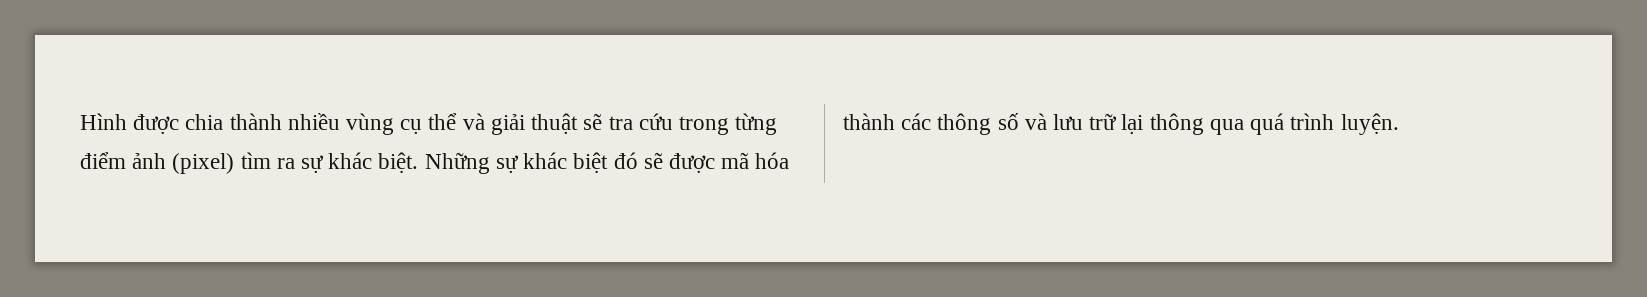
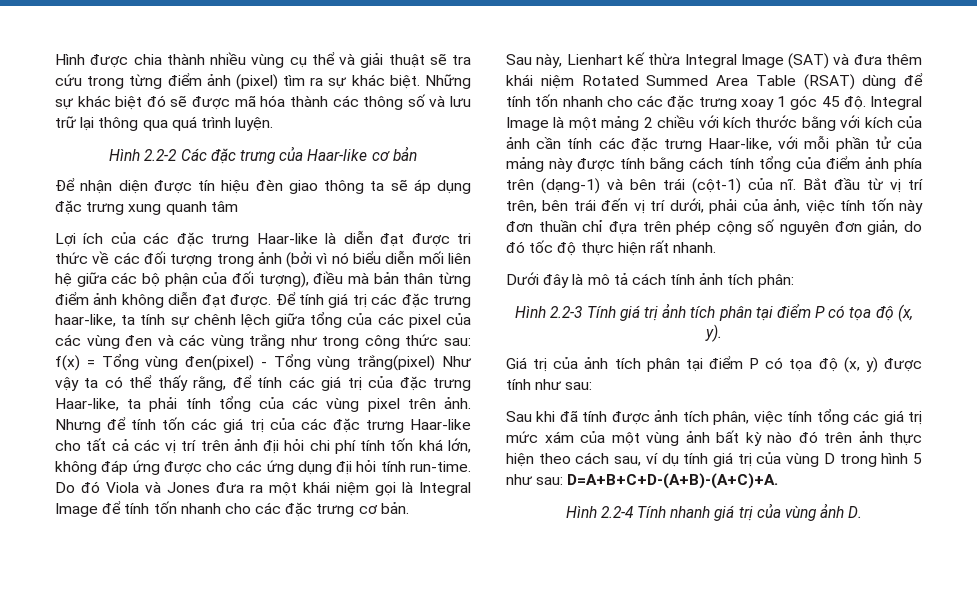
(1399, 124) none -> [109,146,417,164] [55,178,471,194] [55,200,238,215] [55,230,471,247] [55,250,471,268] [55,271,472,288] [55,291,472,308] [55,312,472,328] [55,334,471,349] [55,354,472,371] [55,375,471,391] [55,396,471,412] [55,417,471,433] [55,438,471,454] [55,460,471,475] [55,481,471,496] [55,501,409,517] [506,52,922,69] [506,73,923,90] [506,94,922,110] [506,115,922,131] [506,135,922,152] [506,156,922,172] [506,178,923,194] [506,198,923,214] [506,219,922,235] [506,240,717,256] [506,272,794,288] [515,303,913,322] [705,324,722,342] [506,356,923,373] [506,379,593,390] [506,409,922,425] [506,430,922,446] [506,452,922,467] [506,473,779,489] [565,503,863,521] // Hình 2.2-2 Các đặc trưng của Haar-like cơ bản // Để nhận diện được tín hiệu đèn giao thông ta sẽ áp dụng đặc trưng xung quanh tâm // Lợi ích của các đặc trưng Haar-like là diễn đạt được tri thức về các đối tượng trong ảnh (bởi vì nó biểu diễn mối liên hệ giữa các bộ phận của đối tượng), điều mà bản thân từng điểm ảnh không diễn đạt được. Để tính giá trị các đặc trưng haar-like, ta tính sự chênh lệch giữa tổng của các pixel của các vùng đen và các vùng trắng như trong công thức sau: f(x) = Tổng vùng đen(pixel) - Tổng vùng trắng(pixel) Như vậy ta có thể thấy rằng, để tính các giá trị của đặc trưng Haar-like, ta phải tính tổng của các vùng pixel trên ảnh. Nhưng để tính tốn các giá trị của các đặc trưng Haar-like cho tất cả các vị trí trên ảnh địi hỏi chi phí tính tốn khá lớn, không đáp ứng được cho các ứng dụng địi hỏi tính run-time. Do đó Viola và Jones đưa ra một khái niệm gọi là Integral Image để tính tốn nhanh cho các đặc trưng cơ bản. // Sau này, Lienhart kế thừa Integral Image (SAT) và đưa thêm khái niệm Rotated Summed Area Table (RSAT) dùng để tính tốn nhanh cho các đặc trưng xoay 1 góc 45 độ. Integral Image là một mảng 2 chiều với kích thước bằng với kích của ảnh cần tính các đặc trưng Haar-like, với mỗi phần tử của mảng này được tính bằng cách tính tổng của điểm ảnh phía trên (dạng-1) và bên trái (cột-1) của nĩ. Bắt đầu từ vị trí trên, bên trái đến vị trí dưới, phải của ảnh, việc tính tốn này đơn thuần chỉ đựa trên phép cộng số nguyên đơn giản, do đó tốc độ thực hiện rất nhanh. // Dưới đây là mô tả cách tính ảnh tích phân: // Hình 2.2-3 Tính giá trị ảnh tích phân tại điểm P có tọa độ (x, y). // Giá trị của ảnh tích phân tại điểm P có tọa độ (x, y) được tính như sau: // Sau khi đã tính được ảnh tích phân, việc tính tổng các giá trị mức xám của một vùng ảnh bất kỳ nào đó trên ảnh thực hiện theo cách sau, ví dụ tính giá trị của vùng D trong hình 5 như sau: D=A+B+C+D-(A+B)-(A+C)+A. // Hình 2.2-4 Tính nhanh giá trị của vùng ảnh D.

